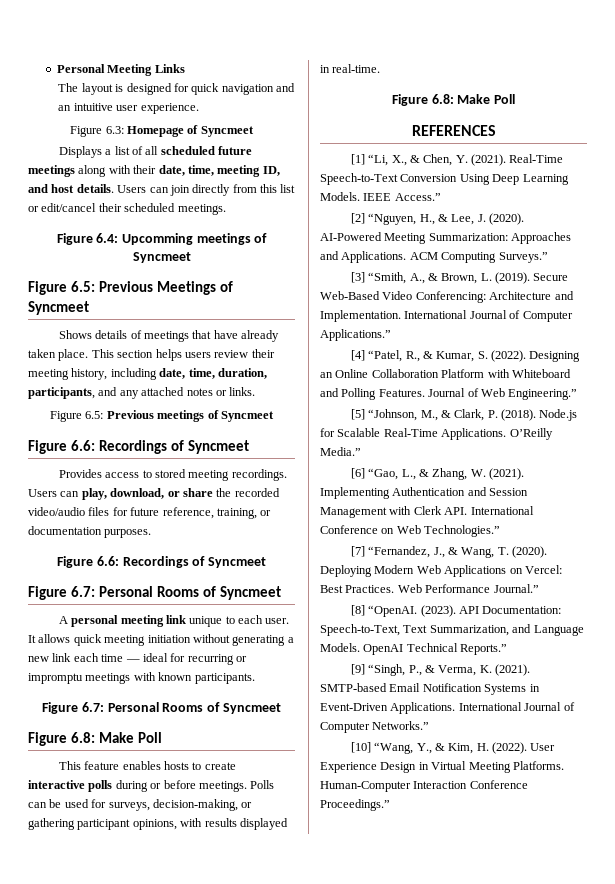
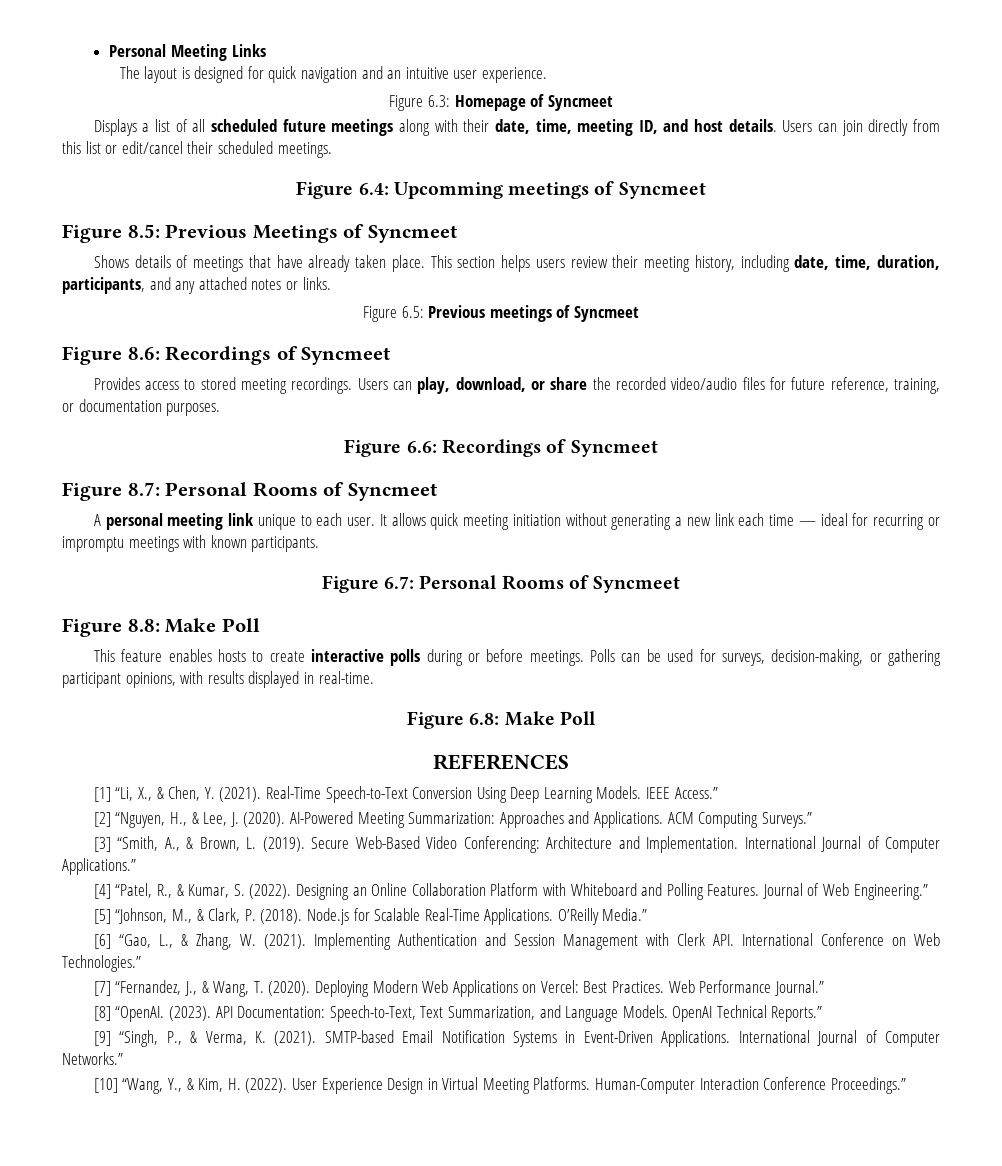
[70,281,95,292] 6.5: -> [127,224,160,238] 8.5:
[70,440,95,451] 6.6: -> [127,347,160,360] 8.6:
[70,586,95,597] 6.7: -> [127,482,160,496] 8.7:
[70,732,95,743] 6.8: -> [127,619,160,632] 8.8:

